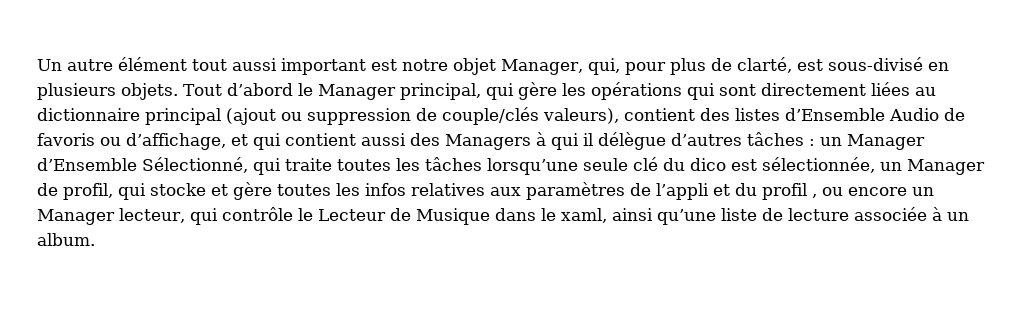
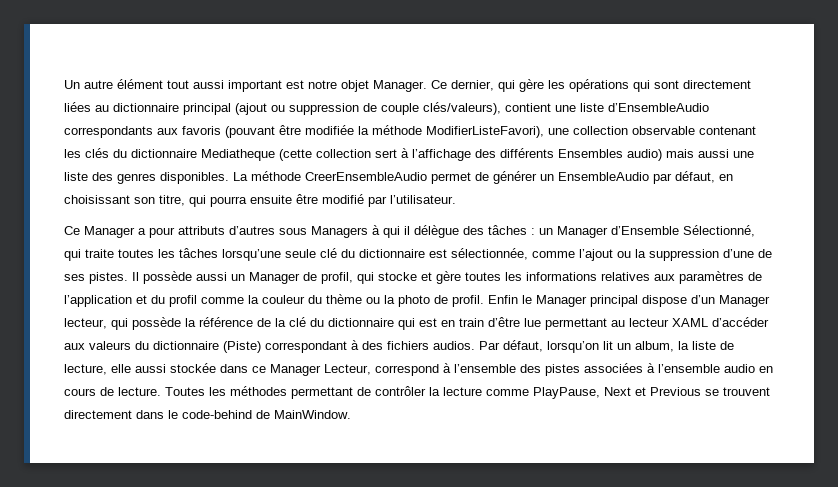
[501,57,949,75] [37,83,481,100] Manager, qui, pour plus de clarté, est sous-divisé en plusieurs objets. Tout d’abord le Manager principal, -> [373,80,494,92] Manager. Ce dernier,
[442,107,965,125] [37,133,440,150] couple/clés valeurs), contient des listes d’Ensemble Audio de favoris ou d’affichage, et qui contient aussi des -> [381,102,709,115] [64,125,756,138] [64,148,754,161] [64,171,733,184] [64,194,456,207] [64,226,307,238] couple clés/valeurs), contient une liste d’EnsembleAudio correspondants aux favoris (pouvant être modifiée la méthode ModifierListeFavori), une collection observable contenant les clés du dictionnaire Mediatheque (cette collection sert à l’affichage des différents Ensembles audio) mais aussi une liste des genres disponibles. La méthode CreerEnsembleAudio permet de générer un EnsembleAudio par défaut, en choisissant son titre, qui pourra ensuite être modifié par l’utilisateur. // Ce Manager a pour attributs d’autres sous
[671,133,742,146] d’autres -> [463,226,484,235] des
[690,158,726,171] dico -> [359,249,425,258] dictionnaire
(875, 165) none -> [532,249,772,261] [64,271,227,284] comme l’ajout ou la suppression d’une de ses pistes. Il possède aussi
[365,183,406,196] infos -> [526,272,597,281] informations
[656,183,709,200] l’appli -> [64,295,132,307] l’application
[812,187,934,198] [37,207,969,225] [37,233,95,246] , ou encore un Manager lecteur, qui contrôle le Lecteur de Musique dans le xaml, ainsi qu’une liste de lecture associée à un album. -> [201,294,770,307] [64,317,769,330] [64,340,734,353] [64,363,773,376] [64,386,770,399] [64,410,351,419] comme la couleur du thème ou la photo de profil. Enfin le Manager principal dispose d’un Manager lecteur, qui possède la référence de la clé du dictionnaire qui est en train d’être lue permettant au lecteur XAML d’accéder aux valeurs du dictionnaire (Piste) correspondant à des fichiers audios. Par défaut, lorsqu’on lit un album, la liste de lecture, elle aussi stockée dans ce Manager Lecteur, correspond à l’ensemble des pistes associées à l’ensemble audio en cours de lecture. Toutes les méthodes permettant de contrôler la lecture comme PlayPause, Next et Previous se trouvent directement dans le code-behind de MainWindow.

